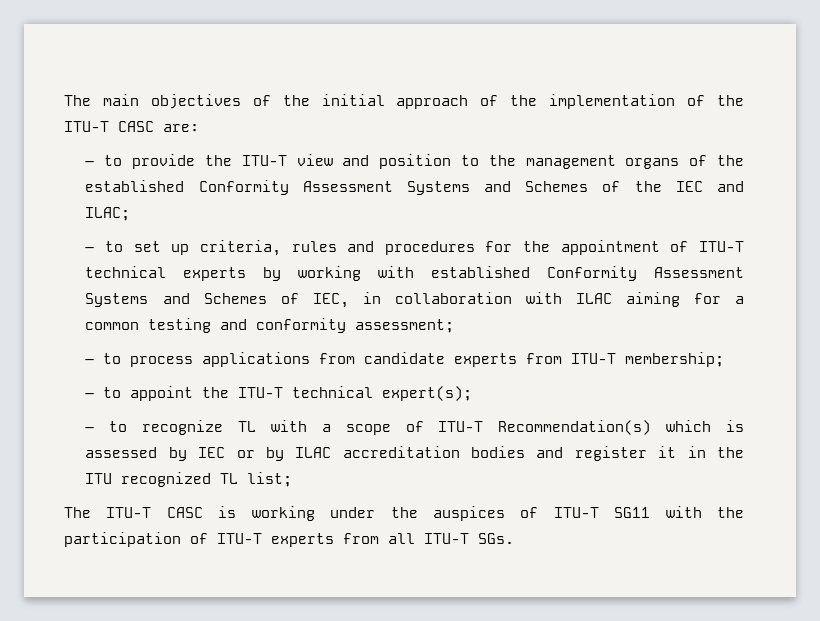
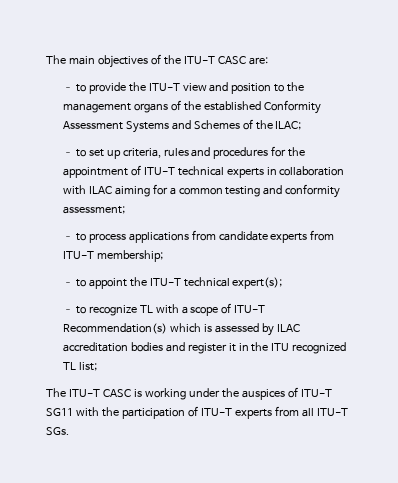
[321,94,744,109] initial approach of the implementation of the -> (181, 60) none
[675,181,745,192] IEC and -> (273, 125) none
[263,266,744,281] [85,293,349,308] by working with established Conformity Assessment Systems and Schemes of IEC, -> (264, 173) none
[198,447,284,461] IEC or by -> (274, 329) none

